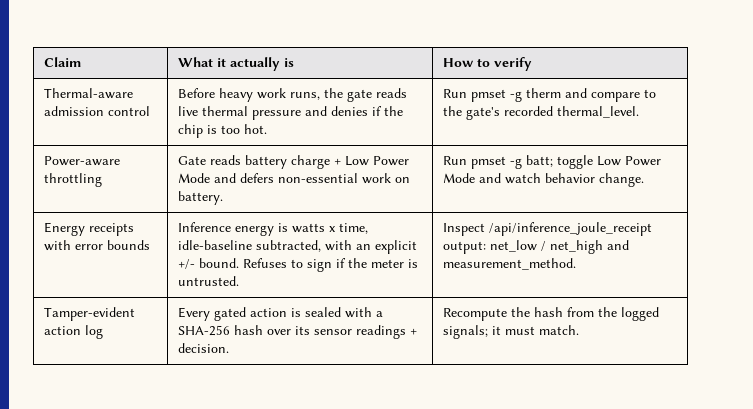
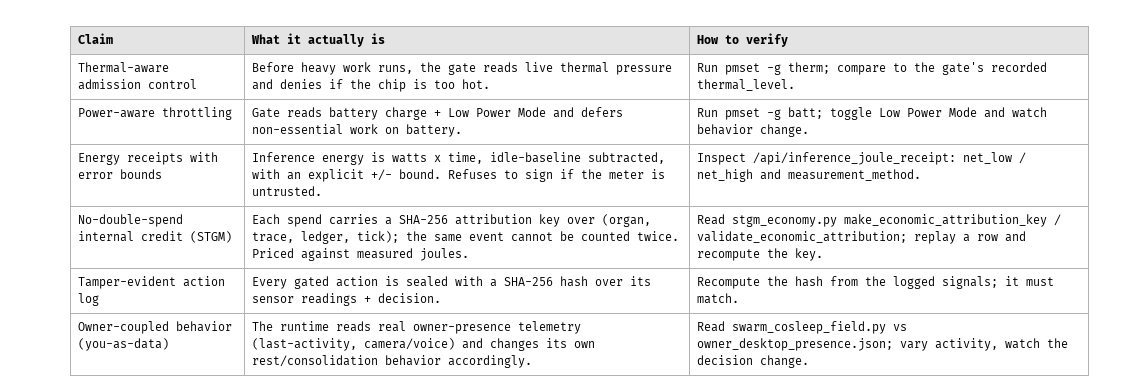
[525,88,587,98] therm and -> [788,62,831,74] therm;
[488,222,652,236] [442,241,486,254] /api/inference_joule_receipt output: -> [753,152,957,165] /api/inference_joule_receipt:
(576, 264) none -> [78,214,184,227] [78,231,233,243] [252,214,652,227] [252,231,680,244] [252,248,470,261] [697,214,1062,227] [697,231,1027,244] [697,248,824,261] // No-double-spend internal credit (STGM) | Each spend carries a SHA-256 attribution key over (organ, trace, ledger, tick); the same event cannot be counted twice. Priced against measured joules. | Read stgm_economy.py make_economic_attribution_key / validate_economic_attribution; replay a row and recompute the key.
(579, 330) none -> [78,321,233,334] [78,338,170,351] [252,321,582,334] [252,338,596,351] [252,355,533,368] [697,321,908,334] [697,338,1069,351] [697,355,810,368] // Owner-coupled behavior (you-as-data) | The runtime reads real owner-presence telemetry (last-activity, camera/voice) and changes its own rest/consolidation behavior accordingly. | Read swarm_cosleep_field.py vs owner_desktop_presence.json; vary activity, watch the decision change.

